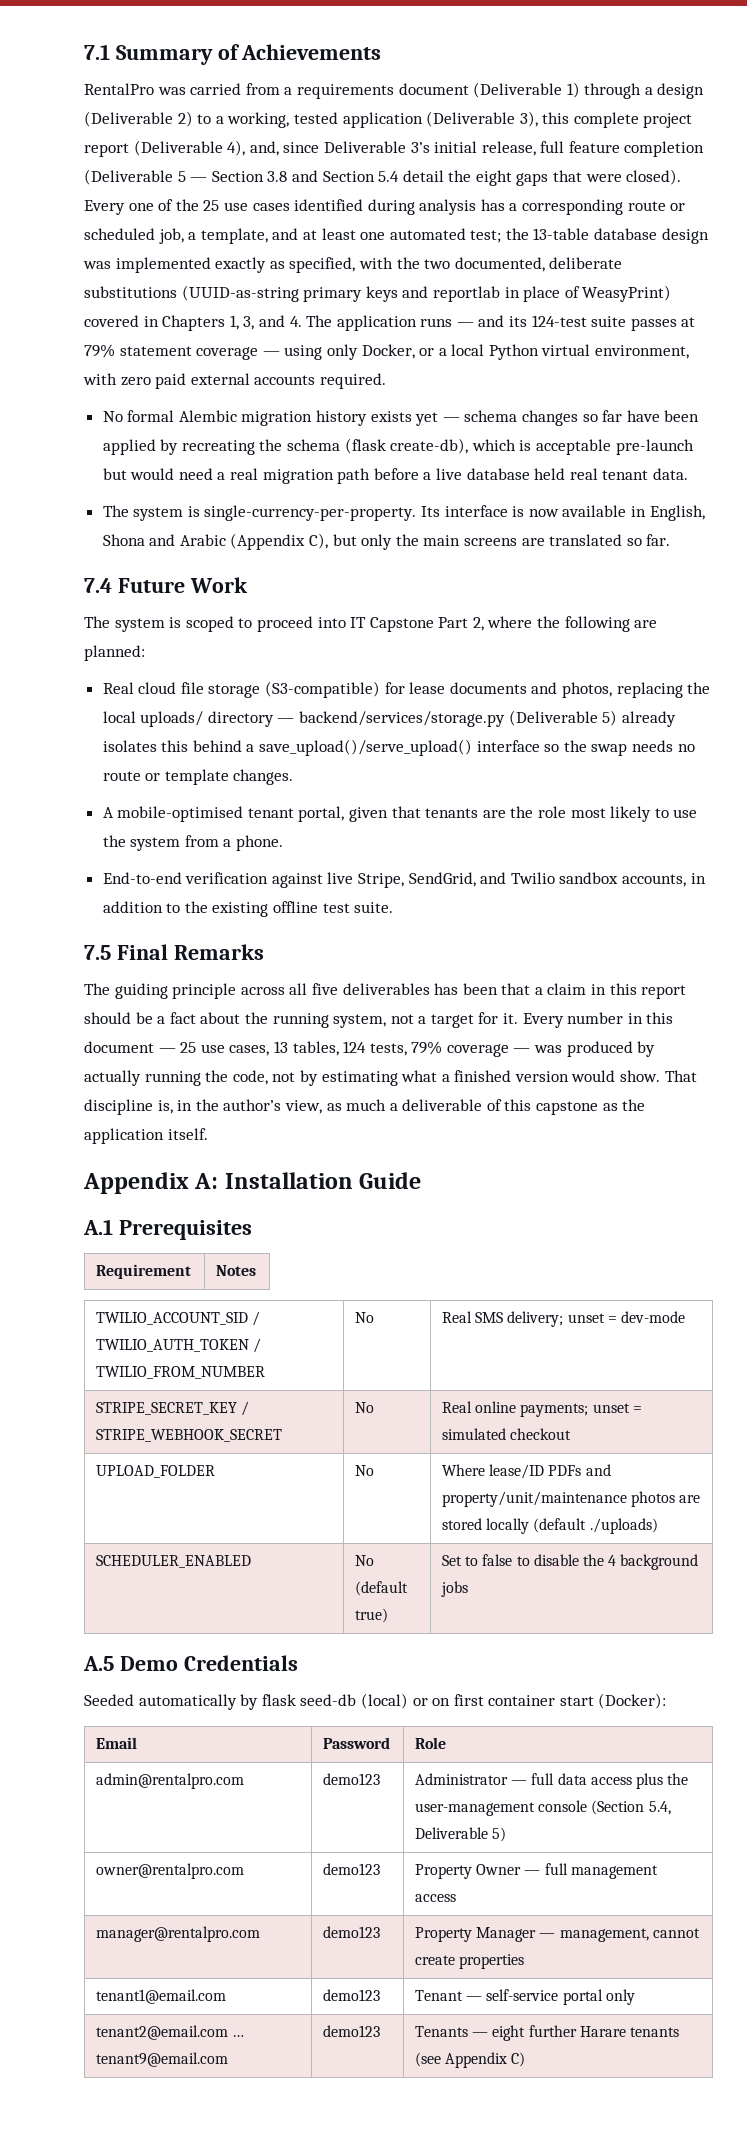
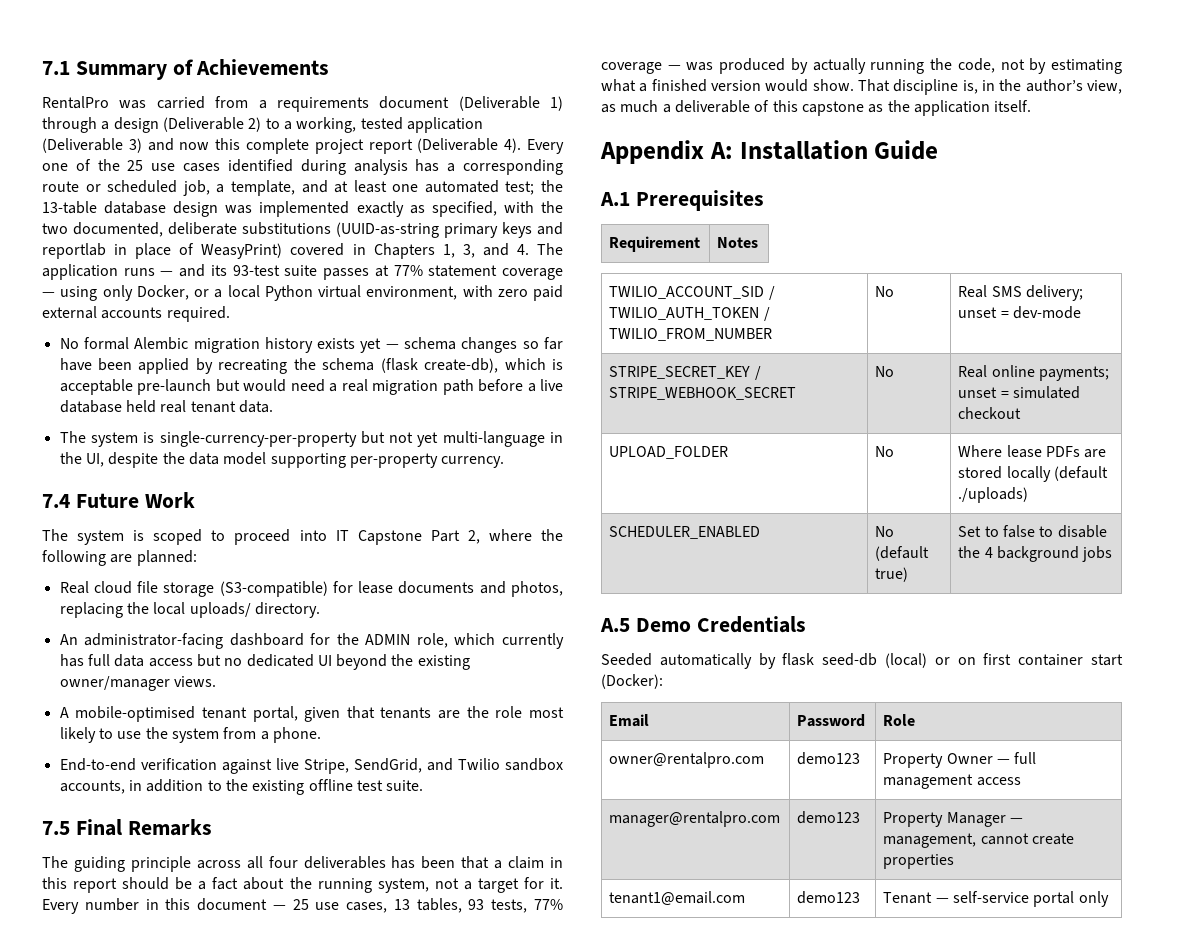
[519,111,538,127] 3), -> [128,138,210,153] 3) and now
[227,140,705,157] [84,169,682,186] 4), and, since Deliverable 3’s initial release, full feature completion (Deliverable 5 — Section 3.8 and Section 5.4 detail the eight gaps that were closed). -> [504,138,522,153] 4).
[531,315,587,327] 124-test -> [232,265,280,276] 93-test
[84,344,115,358] 79% -> [393,265,423,276] 77%
[204,505,705,521] [102,533,671,550] single-currency-per-property. Its interface is now available in English, Shona and Arabic (Appendix C), but only the main screens are translated so far. -> [159,431,563,447] [59,452,505,468] single-currency-per-property but not yet multi-language in the UI, despite the data model supporting per-property currency.
[207,710,676,727] [102,739,695,756] [102,769,294,785] directory — backend/services/storage.py (Deliverable 5) already isolates this behind a save_upload()/serve_upload() interface so the swap needs no route or template changes. -> [254,602,320,618] [59,633,564,649] [59,654,470,670] [59,676,216,691] directory. // An administrator-facing dashboard for the ADMIN role, which currently has full data access but no dedicated UI beyond the existing owner/manager views.
[311,983,338,995] five -> [268,856,298,868] four
[343,1041,443,1056] 124 tests, 79% -> [468,899,563,913] 93 tests, 77%
[489,1464,611,1479] [442,1491,676,1507] lease/ID PDFs and property/unit/maintenance photos -> [1006,445,1081,458] lease PDFs
[96,1773,245,1789] [323,1773,381,1785] [415,1773,689,1789] [415,1800,671,1816] [415,1827,507,1842] // admin@rentalpro.com | demo123 | Administrator — full data access plus the user-management console (Section 5.4, Deliverable 5) -> (916, 720) none
[96,2025,245,2040] [96,2052,229,2067] [323,2025,381,2037] [415,2025,680,2041] [415,2052,526,2068] // tenant2@email.com … tenant9@email.com | demo123 | Tenants — eight further Harare tenants (see Appendix C) -> (1109, 899) none

